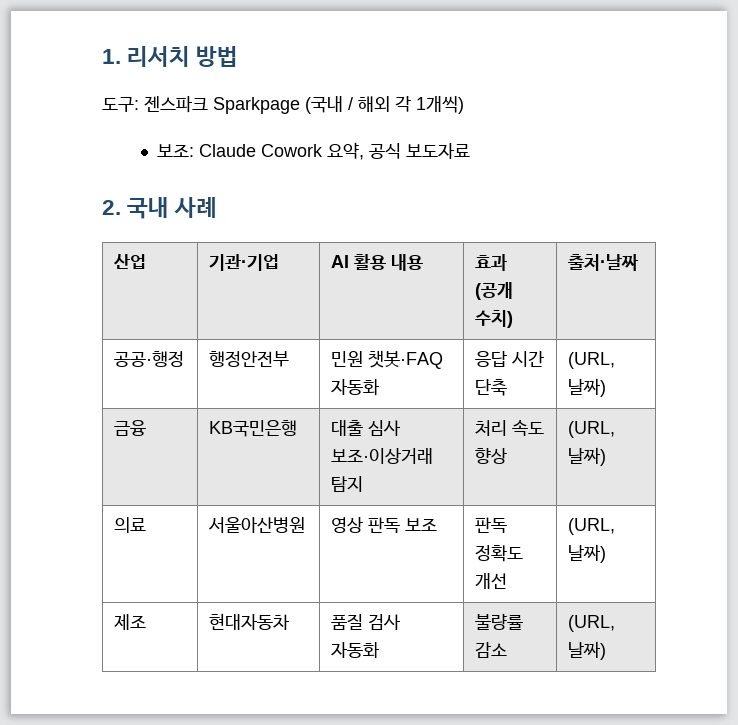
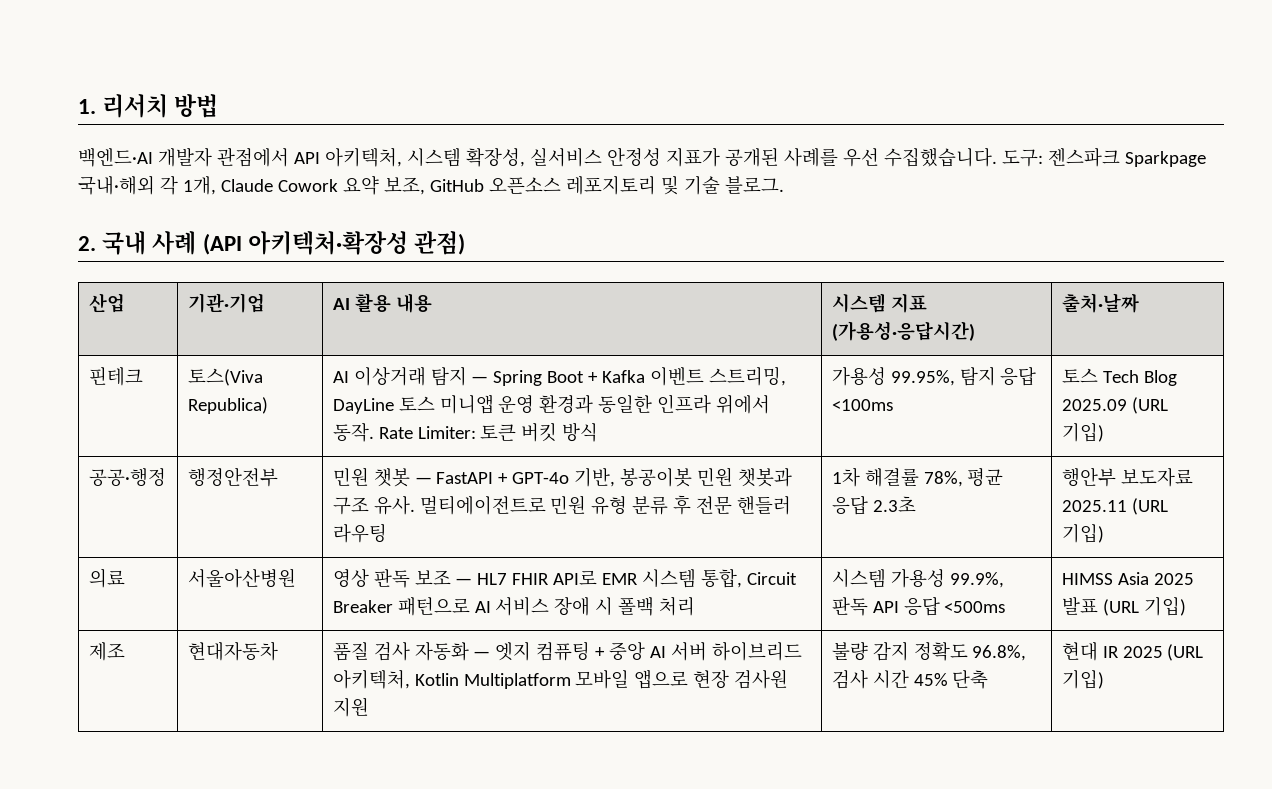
[102,96,464,114] [156,142,470,160] 도구: 젠스파크 Sparkpage (국내 / 해외 각 1개씩) // 보조: Claude Cowork 요약, 공식 보도자료 -> [78,147,1206,167] [78,175,784,195] 백엔드·AI 개발자 관점에서 API 아키텍처, 시스템 확장성, 실서비스 안정성 지표가 공개된 사례를 우선 수집했습니다. 도구: 젠스파크 Sparkpage 국내·해외 각 1개, Claude Cowork 요약 보조, GitHub 오픈소스 레포지토리 및 기술 블로그.
(218, 207) none -> [202,231,466,255] (API 아키텍처·확장성 관점)
[475,254,508,271] [475,282,514,300] [475,310,514,328] [568,254,640,271] [114,351,185,367] [209,351,290,367] [331,350,444,369] [331,378,381,396] [475,351,545,367] [475,379,508,396] [568,352,616,369] [568,378,607,397] [114,420,147,436] [209,420,298,437] [331,420,402,436] [331,448,434,464] [331,476,364,492] [475,420,545,437] [475,448,508,464] [568,421,616,438] [568,447,607,466] 효과 (공개 수치) | 출처·날짜 // 공공·행정 | 행정안전부 | 민원 챗봇·FAQ 자동화 | 응답 시간 단축 | (URL, 날짜) // 금융 | KB국민은행 | 대출 심사 보조·이상거래 탐지 | 처리 속도 향상 | (URL, 날짜) -> [831,293,927,313] [831,321,975,341] [1061,293,1139,313] [88,367,143,386] [187,368,263,386] [187,397,268,414] [332,366,787,386] [332,394,771,414] [332,422,599,442] [831,366,1037,386] [831,399,893,411] [1061,368,1177,386] [1061,397,1168,414] [1061,423,1104,442] [88,468,166,487] [187,467,278,487] [332,467,793,487] [332,495,792,515] [332,523,387,543] [831,467,1004,487] [831,495,916,515] [1061,467,1193,487] [1061,498,1168,515] [1061,524,1104,543] 시스템 지표 (가용성·응답시간) | 출처·날짜 // 핀테크 | 토스(Viva Republica) | AI 이상거래 탐지 — Spring Boot + Kafka 이벤트 스트리밍, DayLine 토스 미니앱 운영 환경과 동일한 인프라 위에서 동작. Rate Limiter: 토큰 버킷 방식 | 가용성 99.95%, 탐지 응답 <100ms | 토스 Tech Blog 2025.09 (URL 기입) // 공공·행정 | 행정안전부 | 민원 챗봇 — FastAPI + GPT-4o 기반, 봉공이봇 민원 챗봇과 구조 유사. 멀티에이전트로 민원 유형 분류 후 전문 핸들러 라우팅 | 1차 해결률 78%, 평균 응답 2.3초 | 행안부 보도자료 2025.11 (URL 기입)
[475,517,508,534] [475,545,524,562] [475,573,508,589] [568,518,616,535] [568,544,607,563] | 판독 정확도 개선 | (URL, 날짜) -> [455,569,798,588] [332,596,696,616] [831,569,1004,588] [831,596,1006,616] [1061,572,1194,585] [1061,597,1186,616] — HL7 FHIR API로 EMR 시스템 통합, Circuit Breaker 패턴으로 AI 서비스 장애 시 폴백 처리 | 시스템 가용성 99.9%, 판독 API 응답 <500ms | HIMSS Asia 2025 발표 (URL 기입)
[475,613,524,630] [475,642,508,658] [568,615,616,632] [568,641,607,660] | 불량률 감소 | (URL, 날짜) -> [473,641,803,661] [332,669,789,689] [332,697,369,717] [831,641,1027,661] [831,670,989,689] [1061,642,1204,661] [1061,670,1104,689] — 엣지 컴퓨팅 + 중앙 AI 서버 하이브리드 아키텍처, Kotlin Multiplatform 모바일 앱으로 현장 검사원 지원 | 불량 감지 정확도 96.8%, 검사 시간 45% 단축 | 현대 IR 2025 (URL 기입)

